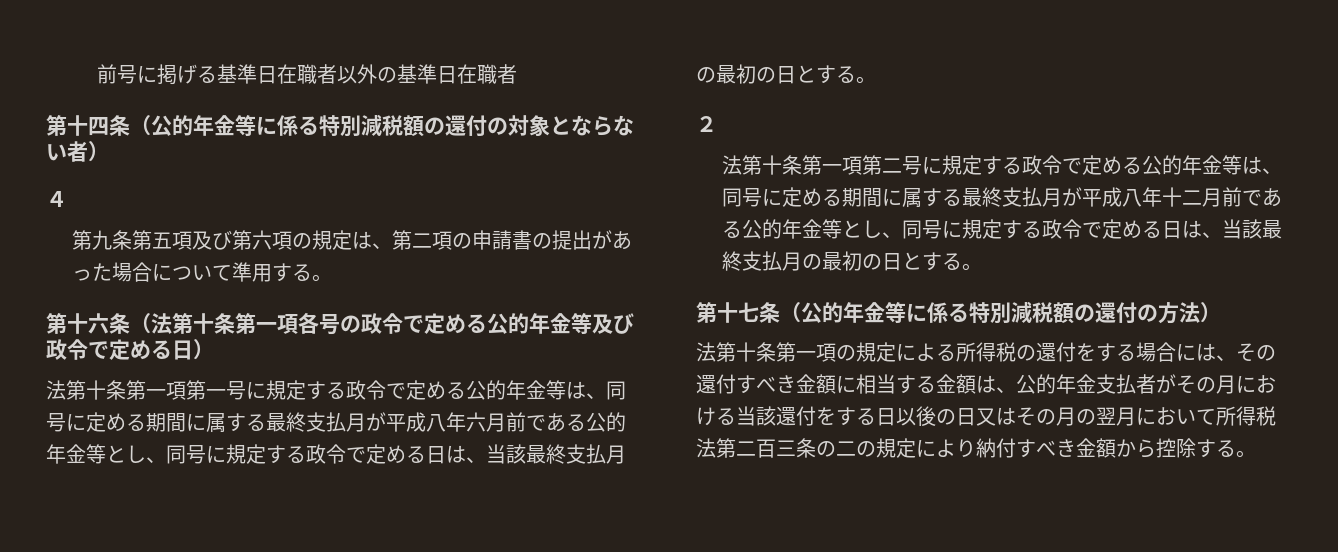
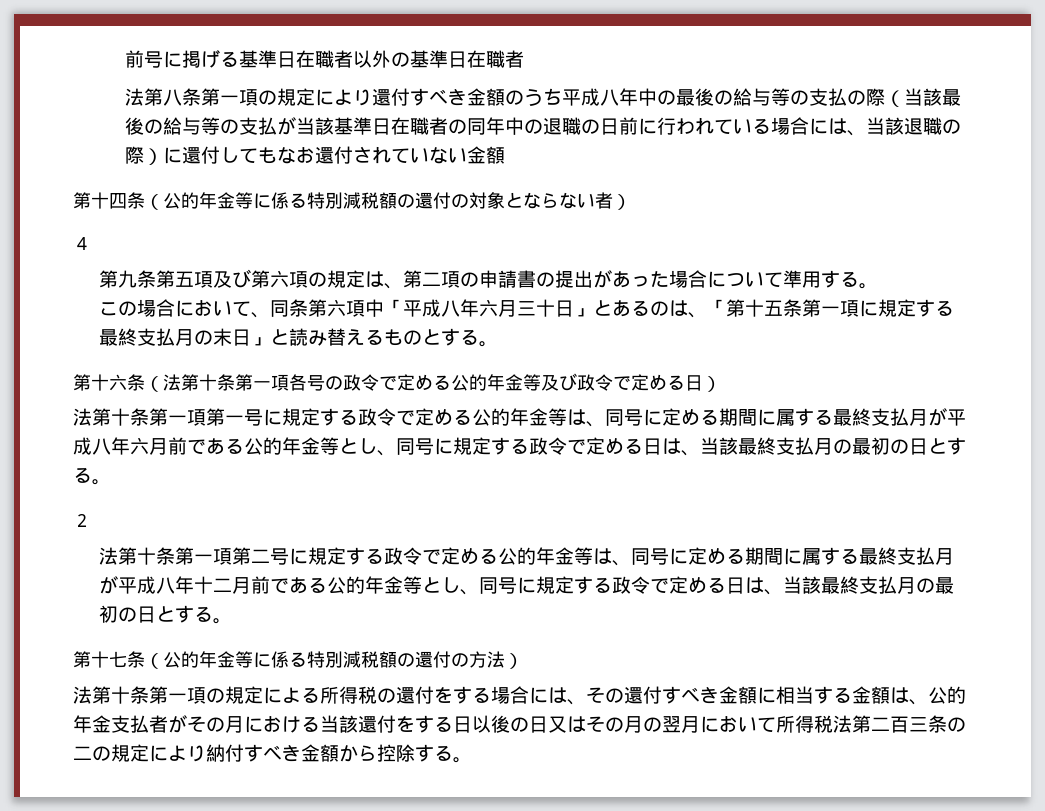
(518, 74) none -> [124,88,961,107] [124,117,961,136] [124,146,505,165] // 法第八条第一項の規定により還付すべき金額のうち平成八年中の最後の給与等の支払の際（当該最後の給与等の支払が当該基準日在職者の同年中の退職の日前に行われている場合には、当該退職の際）に還付してもなお還付されていない金額
(332, 278) none -> [98,299,954,318] [98,328,498,347] // この場合において、同条第六項中「平成八年六月三十日」とあるのは、「第十五条第一項に規定する最終支払月の末日」と読み替えるものとする。

